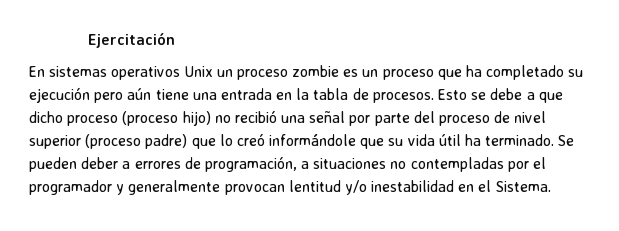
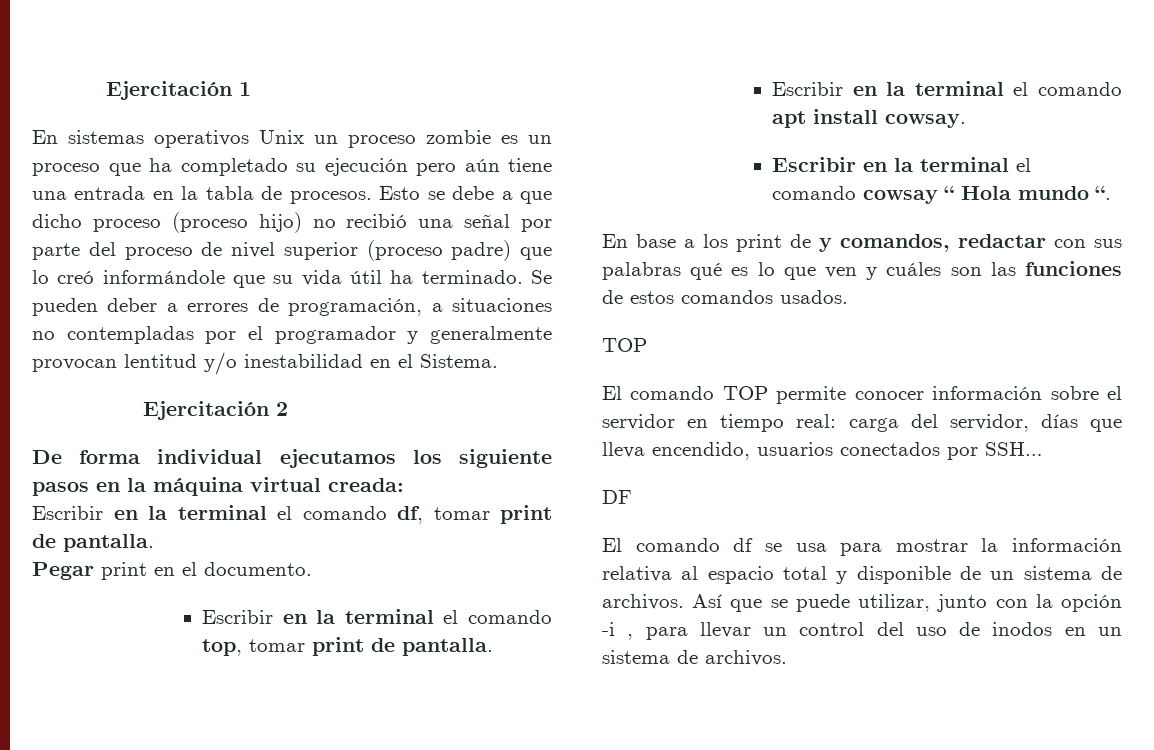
[87,33,175,48] Ejercitación -> [105,81,251,100] Ejercitación 1
(551, 186) none -> [142,401,288,420] [32,449,552,468] [32,477,404,496] [32,505,552,524] [32,534,154,552] [32,562,312,580] [202,609,552,624] [202,637,494,656] [772,81,1122,96] [772,109,967,128] [772,157,1032,172] [772,186,1112,204] [602,234,1122,252] [602,261,1122,280] [602,290,848,304] [602,338,647,352] [602,386,1122,404] [602,414,1122,432] [602,442,1043,460] [602,490,632,504] [602,538,1122,556] [602,566,1122,584] [602,594,1122,612] [602,622,1122,640] [602,650,787,666] // Ejercitación 2 // De forma individual ejecutamos los siguiente pasos en la máquina virtual creada: // Escribir en la terminal el comando df, tomar print de pantalla. // Pegar print en el documento. // Escribir en la terminal el comando top, tomar print de pantalla. // Escribir en la terminal el comando apt install cowsay. // Escribir en la terminal el comando cowsay “ Hola mundo “. // En base a los print de y comandos, redactar con sus palabras qué es lo que ven y cuáles son las funciones de estos comandos usados. // TOP // El comando TOP permite conocer información sobre el servidor en tiempo real: carga del servidor, días que lleva encendido, usuarios conectados por SSH… // DF // El comando df se usa para mostrar la información relativa al espacio total y disponible de un sistema de archivos. Así que se puede utilizar, junto con la opción -i , para llevar un control del uso de inodos en un sistema de archivos.

